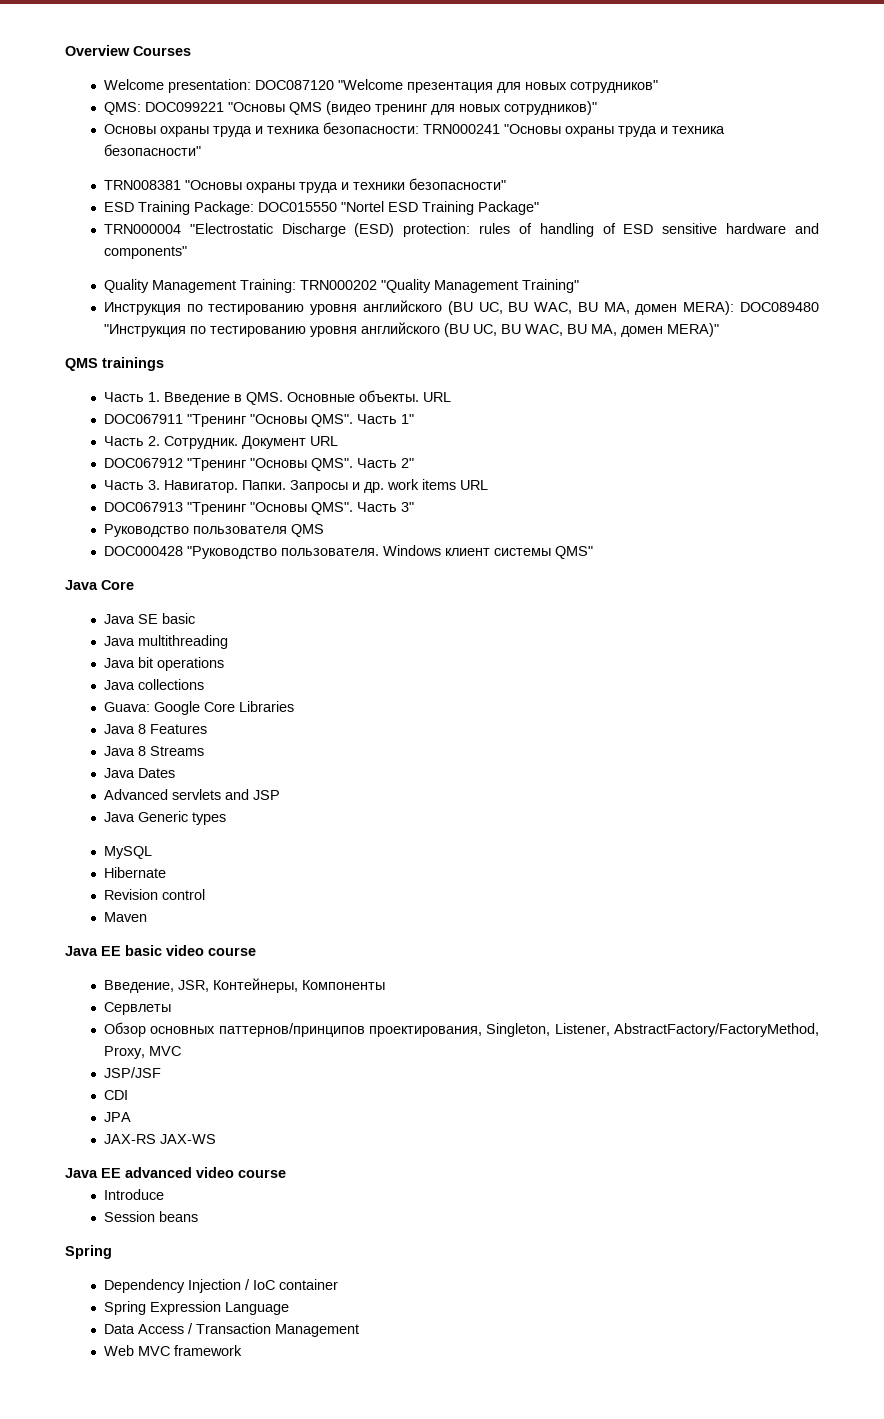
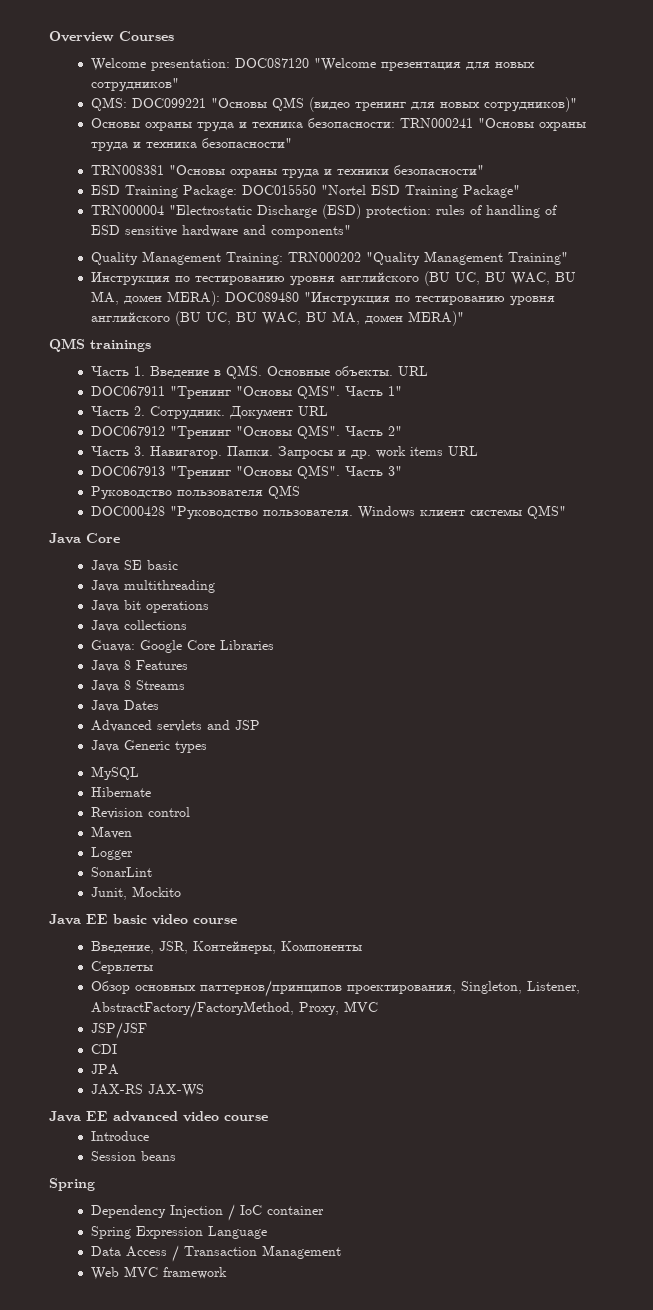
(147, 917) none -> [90,847,133,860] [90,867,152,877] [90,886,181,900] // Logger // SonarLint // Junit, Mockito

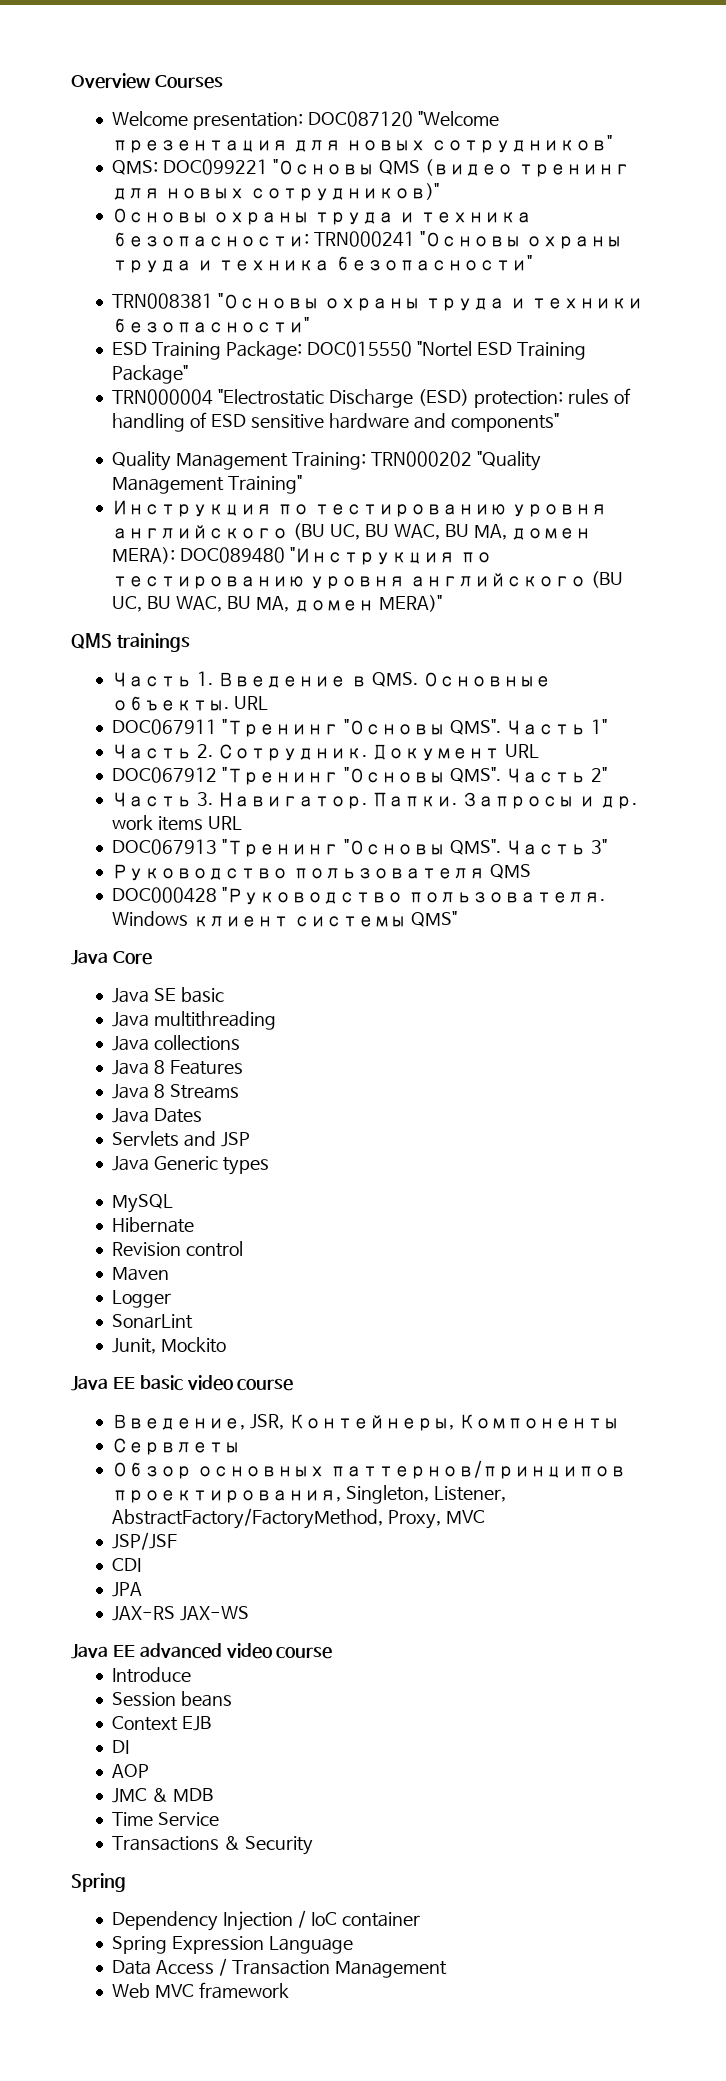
[90,600,209,613] // Java bit operations -> (277, 1020) none
[90,640,274,653] // Guava: Google Core Libraries -> (241, 1043) none
[90,720,202,732] Advanced servlets -> [112,1131,180,1147] Servlets
(176, 1156) none -> [112,1716,212,1731] [112,1740,130,1754] [112,1764,150,1778] [112,1788,214,1803] [112,1812,220,1826] [112,1836,314,1855] // Context EJB // DI // AOP // JMC & MDB // Time Service // Transactions & Security

